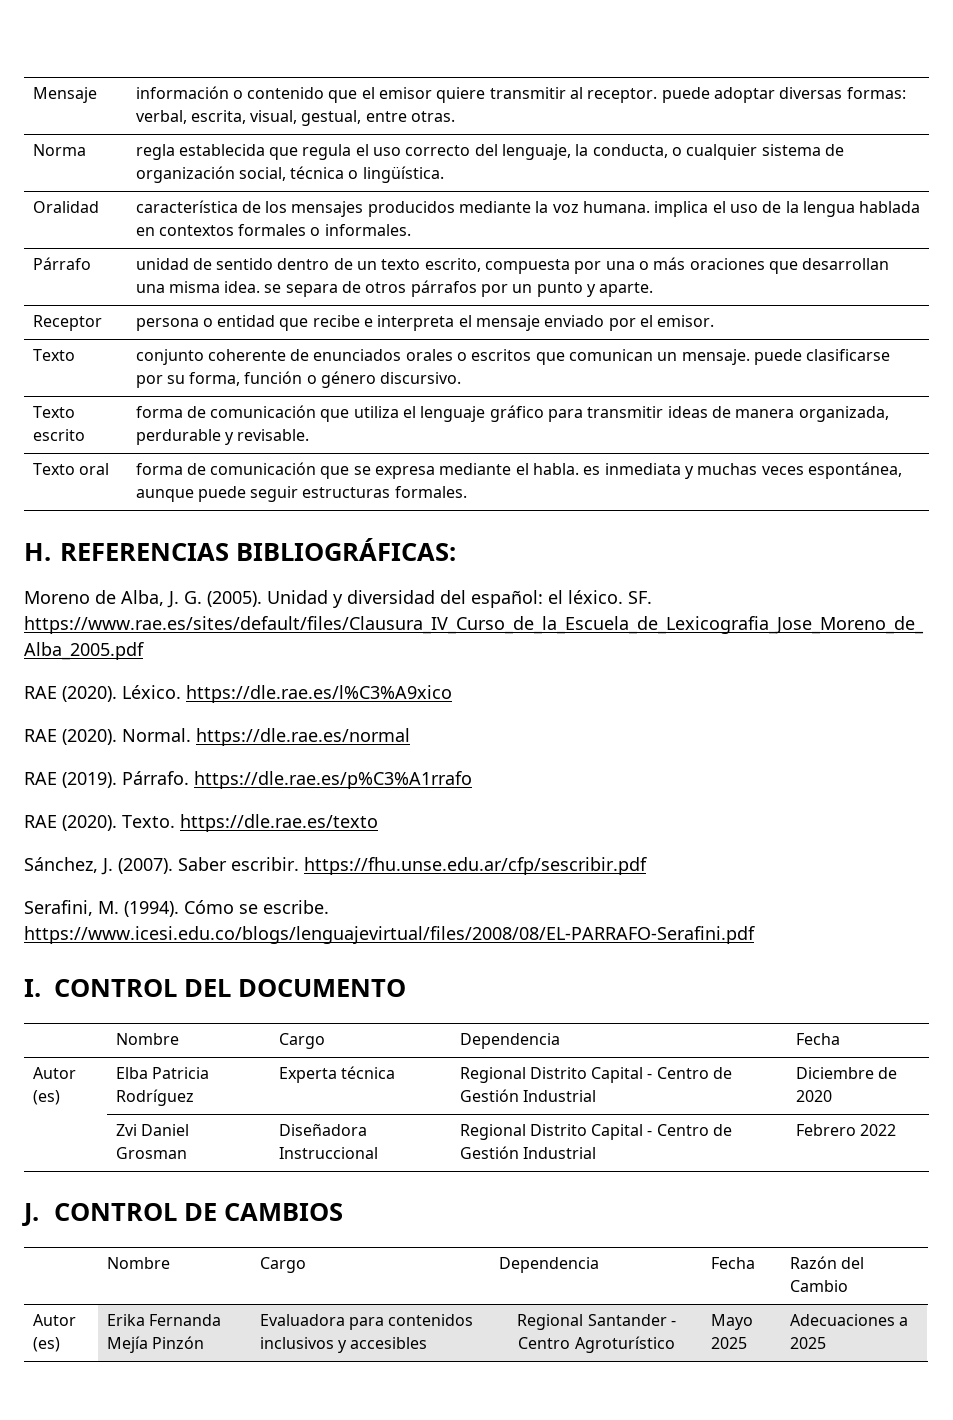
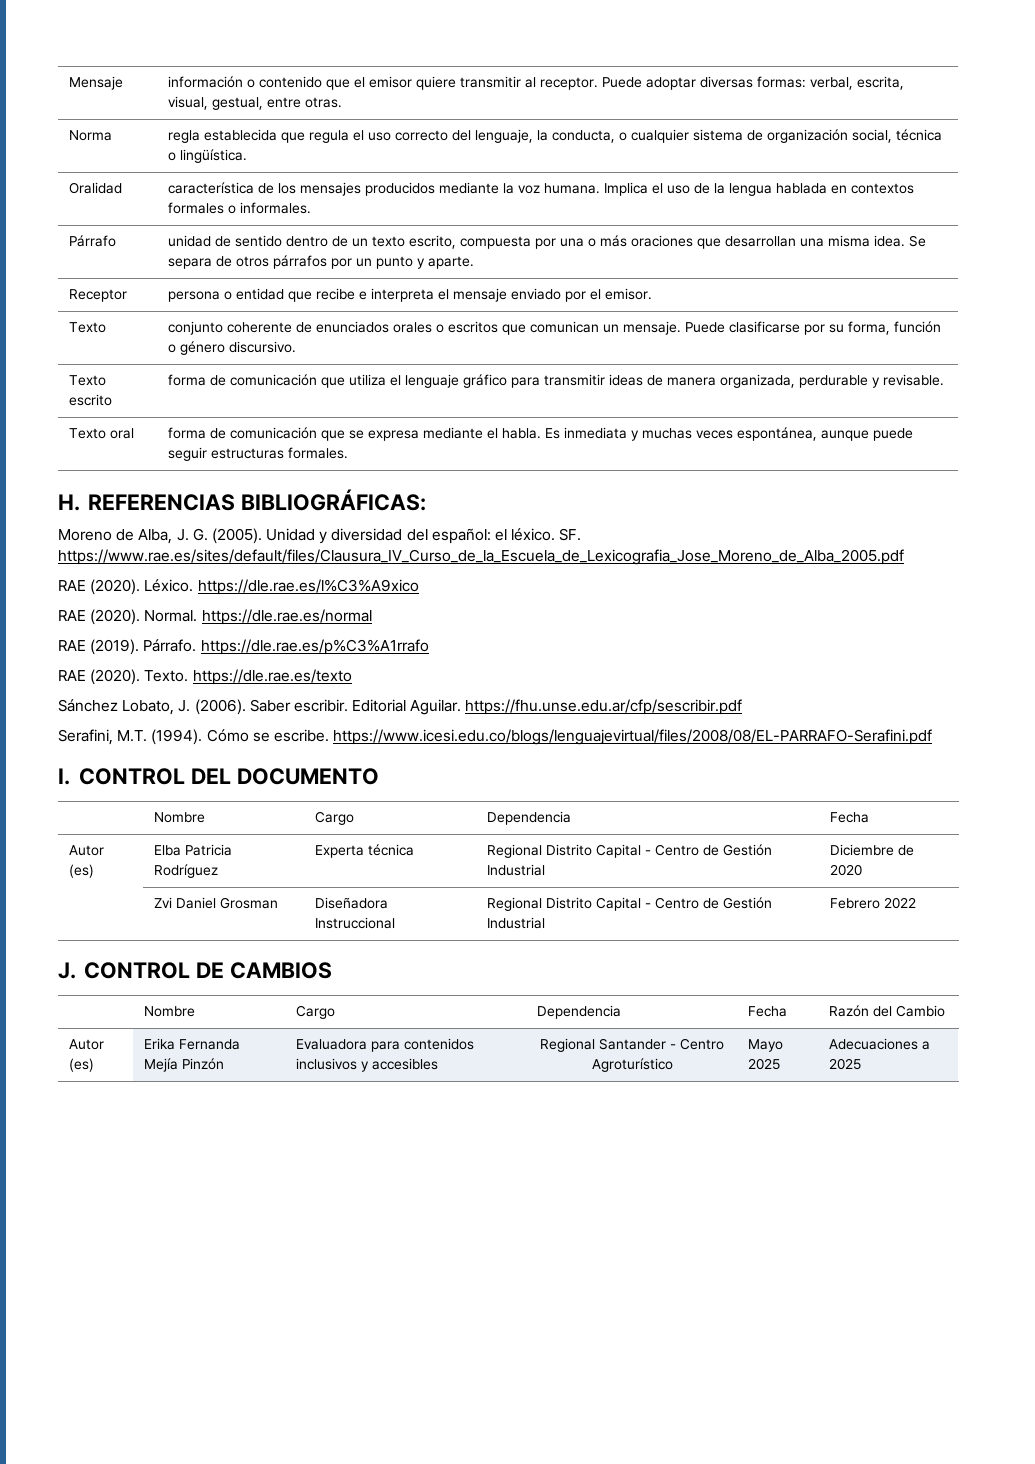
[661,87,710,103] puede -> [602,77,643,88] Puede
[654,201,709,217] implica -> [604,182,649,196] Implica
[264,284,282,293] se -> [909,235,927,247] Se
[754,349,803,365] puede -> [685,322,726,333] Puede
[583,466,601,475] es -> [545,428,561,439] Es
[24,857,299,875] Sánchez, J. (2007). Saber escribir. -> [58,699,462,715] Sánchez Lobato, J. (2006). Saber escribir. Editorial Aguilar.
[98,901,119,914] M. -> [117,730,148,742] M.T.

